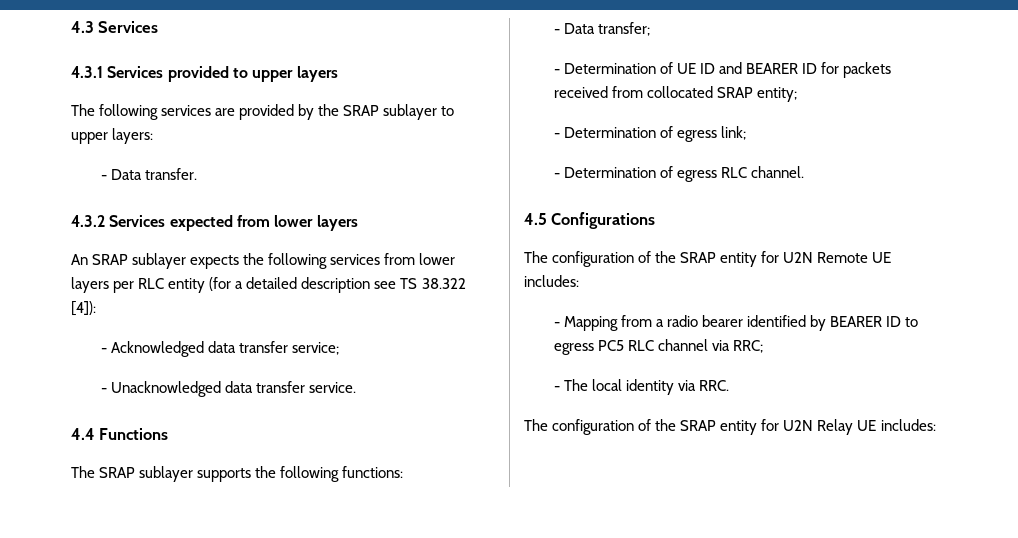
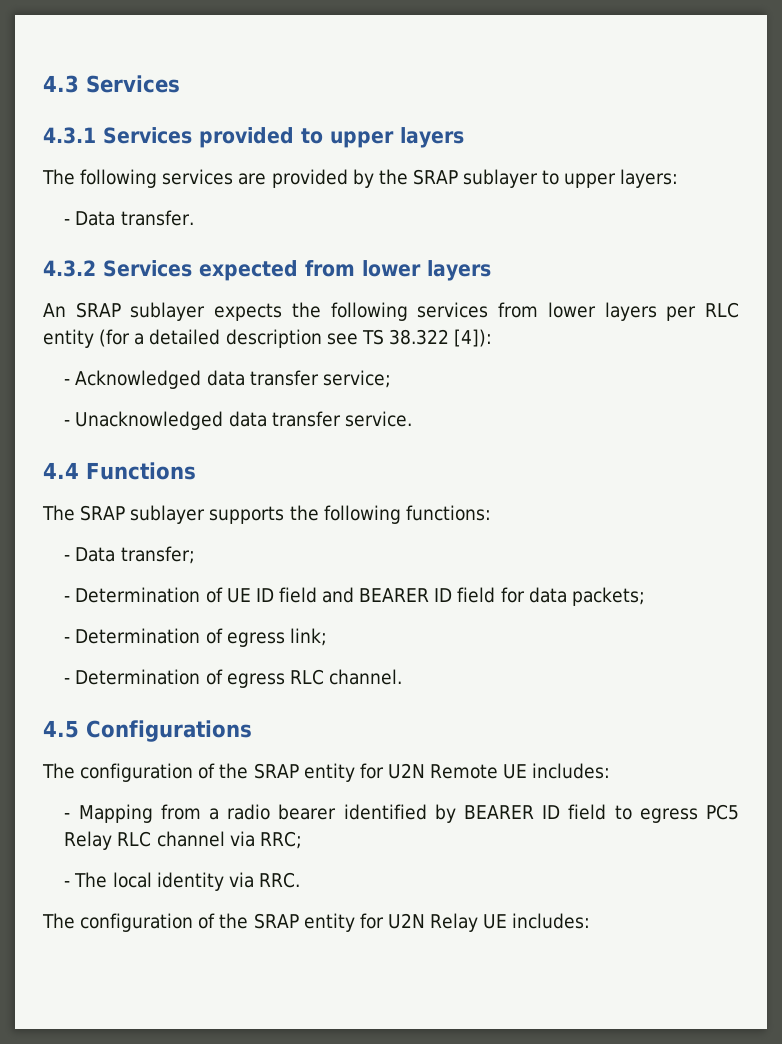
(716, 68) none -> [278,587,317,603] field
[821,62,892,78] [553,86,798,102] for packets received from collocated SRAP entity; -> [457,587,645,606] field for data packets;
(902, 321) none -> [568,804,607,820] field
(624, 345) none -> [64,831,113,850] Relay

